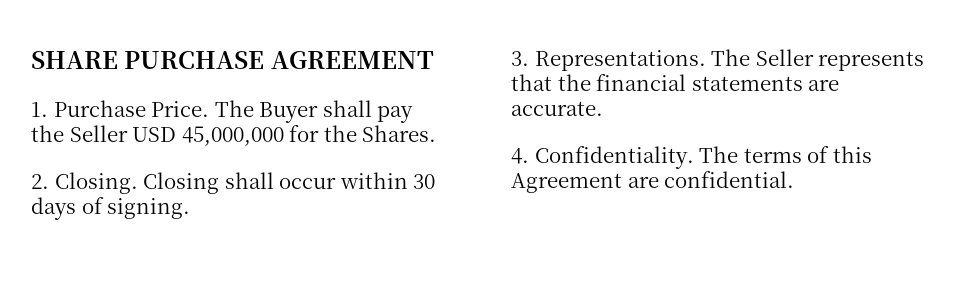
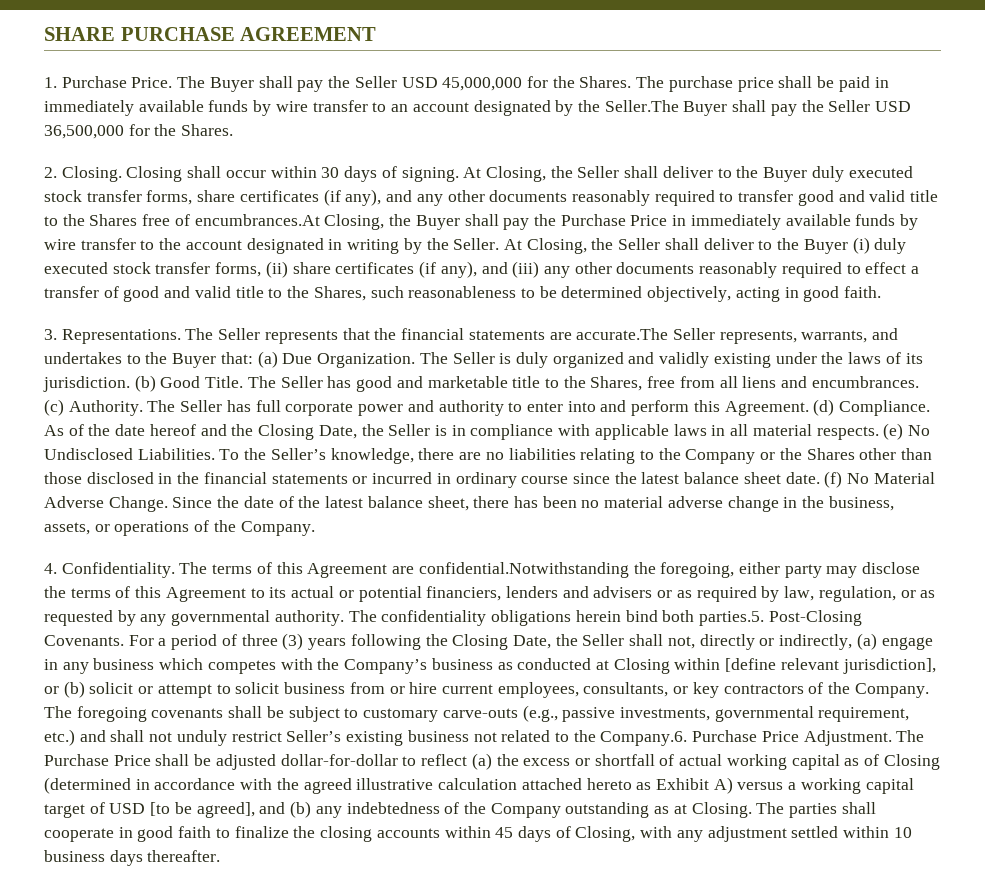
(437, 133) none -> [636,76,889,92] [44,100,912,116] [44,124,234,139] The purchase price shall be paid in immediately available funds by wire transfer to an account designated by the Seller.The Buyer shall pay the Seller USD 36,500,000 for the Shares.
(191, 208) none -> [463,166,913,182] [44,189,939,206] [44,214,919,230] [44,237,907,254] [44,261,920,278] [44,286,882,302] At Closing, the Seller shall deliver to the Buyer duly executed stock transfer forms, share certificates (if any), and any other documents reasonably required to transfer good and valid title to the Shares free of encumbrances.At Closing, the Buyer shall pay the Purchase Price in immediately available funds by wire transfer to the account designated in writing by the Seller. At Closing, the Seller shall deliver to the Buyer (i) duly executed stock transfer forms, (ii) share certificates (if any), and (iii) any other documents reasonably required to effect a transfer of good and valid title to the Shares, such reasonableness to be determined objectively, acting in good faith.
[511,101,603,116] accurate. -> [576,328,899,344] [44,351,923,368] [43,375,919,392] [44,399,931,416] [44,423,930,440] [44,448,933,464] [44,471,935,488] [44,496,894,512] [44,520,315,536] accurate.The Seller represents, warrants, and undertakes to the Buyer that: (a) Due Organization. The Seller is duly organized and validly existing under the laws of its jurisdiction. (b) Good Title. The Seller has good and marketable title to the Shares, free from all liens and encumbrances. (c) Authority. The Seller has full corporate power and authority to enter into and perform this Agreement. (d) Compliance. As of the date hereof and the Closing Date, the Seller is in compliance with applicable laws in all material respects. (e) No Undisclosed Liabilities. To the Seller’s knowledge, there are no liabilities relating to the Company or the Shares other than those disclosed in the financial statements or incurred in ordinary course since the latest balance sheet date. (f) No Material Adverse Change. Since the date of the latest balance sheet, there has been no material adverse change in the business, assets, or operations of the Company.
[664,171,795,188] confidential. -> [418,562,921,578] [44,586,936,602] [44,610,862,626] [44,633,933,650] [44,658,936,674] [44,681,929,698] [44,705,910,722] [44,729,925,746] [44,753,940,770] [44,777,914,794] [44,801,876,818] [44,826,912,842] [44,850,221,866] confidential.Notwithstanding the foregoing, either party may disclose the terms of this Agreement to its actual or potential financiers, lenders and advisers or as required by law, regulation, or as requested by any governmental authority. The confidentiality obligations herein bind both parties.5. Post-Closing Covenants. For a period of three (3) years following the Closing Date, the Seller shall not, directly or indirectly, (a) engage in any business which competes with the Company’s business as conducted at Closing within [define relevant jurisdiction], or (b) solicit or attempt to solicit business from or hire current employees, consultants, or key contractors of the Company. The foregoing covenants shall be subject to customary carve-outs (e.g., passive investments, governmental requirement, etc.) and shall not unduly restrict Seller’s existing business not related to the Company.6. Purchase Price Adjustment. The Purchase Price shall be adjusted dollar-for-dollar to reflect (a) the excess or shortfall of actual working capital as of Closing (determined in accordance with the agreed illustrative calculation attached hereto as Exhibit A) versus a working capital target of USD [to be agreed], and (b) any indebtedness of the Company outstanding as at Closing. The parties shall cooperate in good faith to finalize the closing accounts within 45 days of Closing, with any adjustment settled within 10 business days thereafter.

